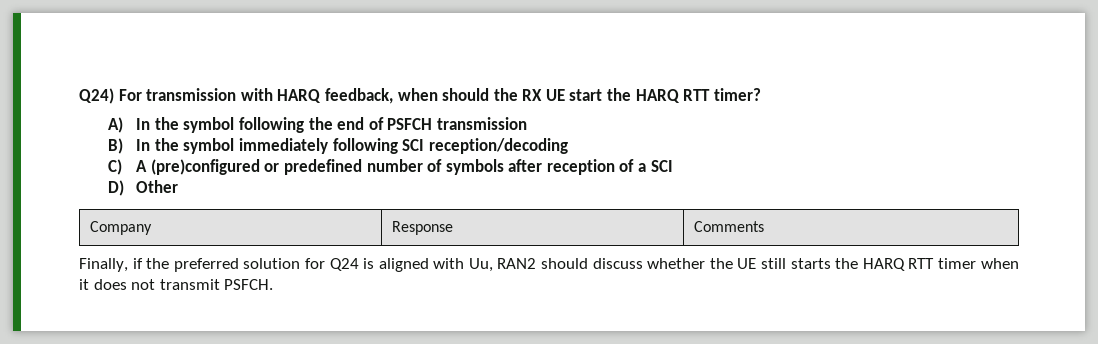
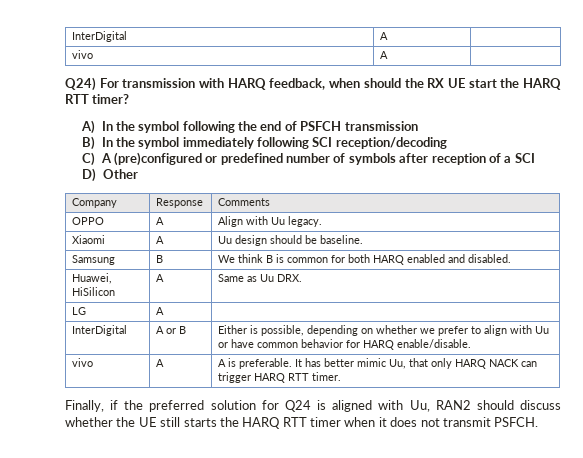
(79, 96) none -> [72,31,128,42] [380,32,389,40] [72,50,94,59] [380,51,389,59] InterDigital | A | // vivo | A | //
(765, 226) none -> [72,217,105,225] [156,217,165,225] [218,216,323,227] [72,235,106,244] [156,236,165,244] [218,235,364,246] [72,255,116,265] [156,255,164,263] [218,254,512,265] [72,273,113,284] [72,287,116,296] [156,274,165,282] [218,274,303,282] [72,307,87,315] [156,307,165,315] [72,325,128,336] [156,326,187,334] [218,325,550,336] [218,339,472,350] [72,358,94,367] [156,359,165,367] [218,358,538,369] [218,372,342,383] // OPPO | A | Align with Uu legacy. // Xiaomi | A | Uu design should be baseline. // Samsung | B | We think B is common for both HARQ enabled and disabled. // Huawei, HiSilicon | A | Same as Uu DRX. // LG | A | // InterDigital | A or B | Either is possible, depending on whether we prefer to align with Uu or have common behavior for HARQ enable/disable. // vivo | A | A is preferable. It has better mimic Uu, that only HARQ NACK can trigger HARQ RTT timer.

